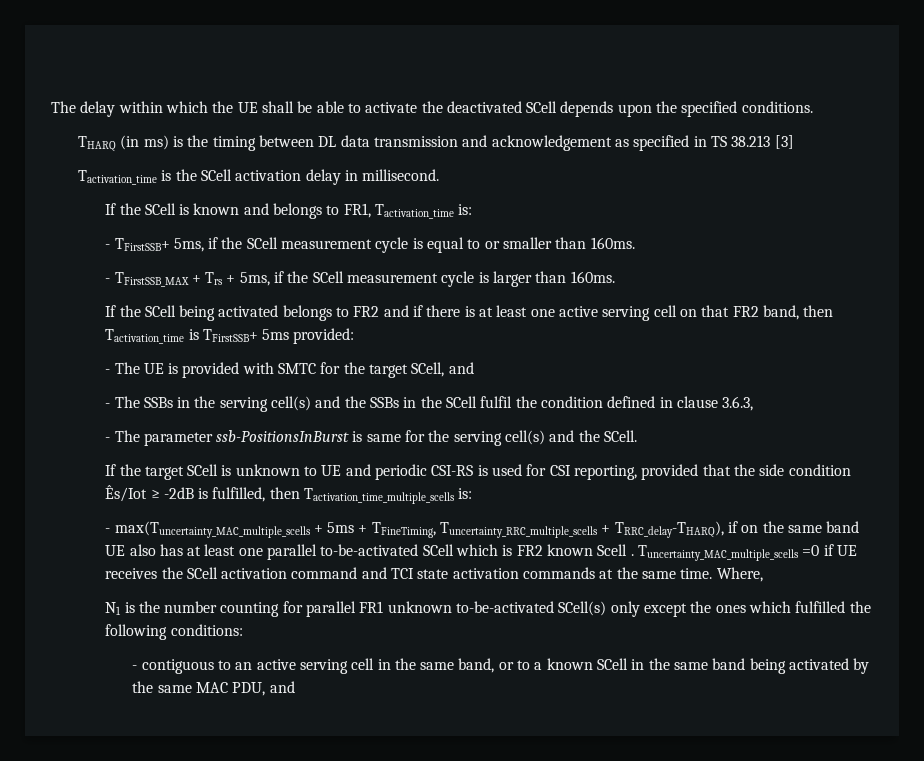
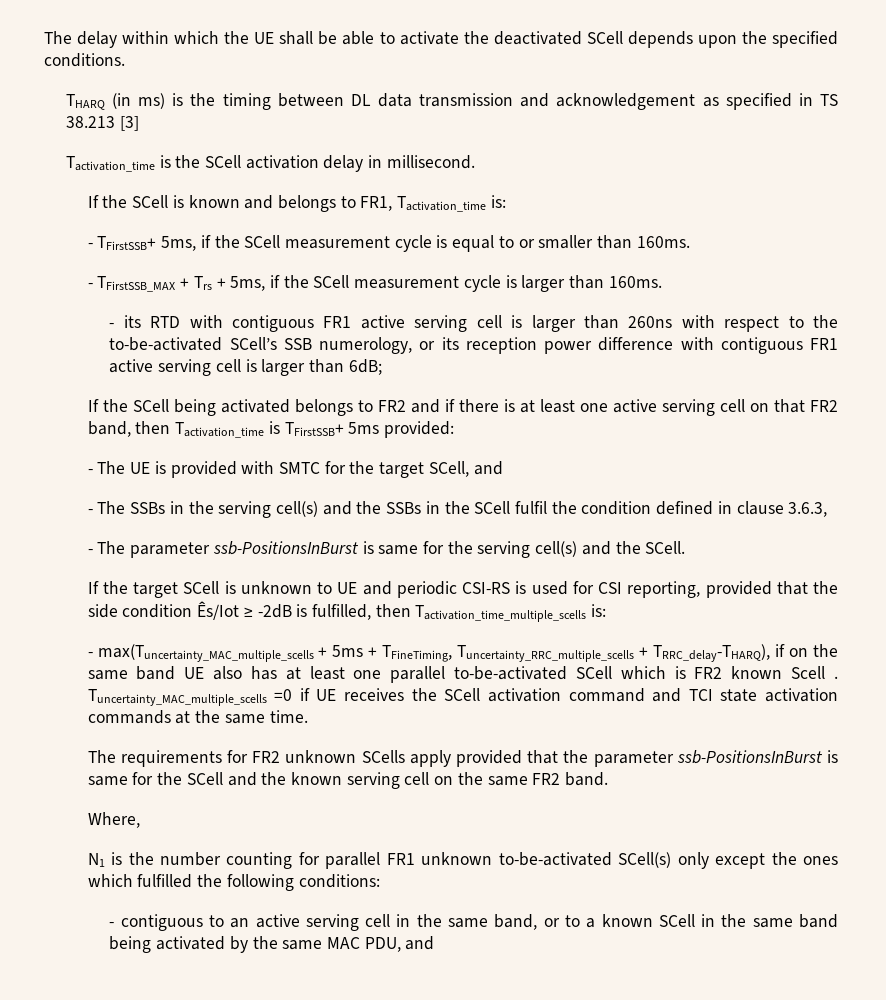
(615, 277) none -> [109,315,838,332] [109,337,838,354] [109,359,382,376] // - its RTD with contiguous FR1 active serving cell is larger than 260ns with respect to the to-be-activated SCell’s SSB numerology, or its reception power difference with contiguous FR1 active serving cell is larger than 6dB;
(713, 573) none -> [87,750,838,767] [87,772,609,789] // The requirements for FR2 unknown SCells apply provided that the parameter ssb-PositionsInBurst is same for the SCell and the known serving cell on the same FR2 band. //

